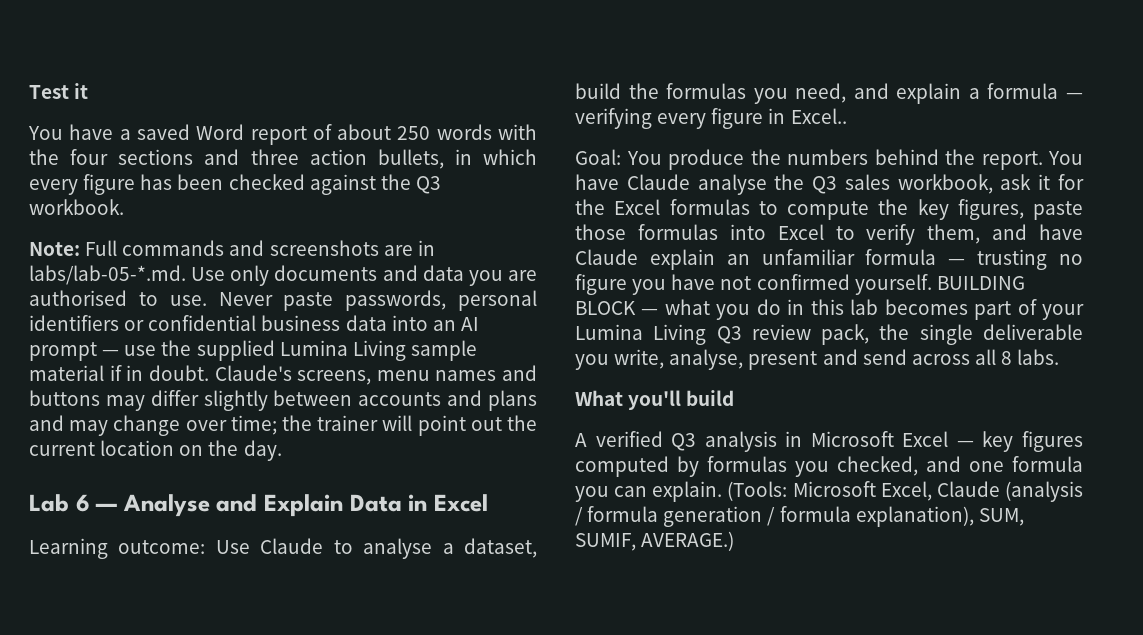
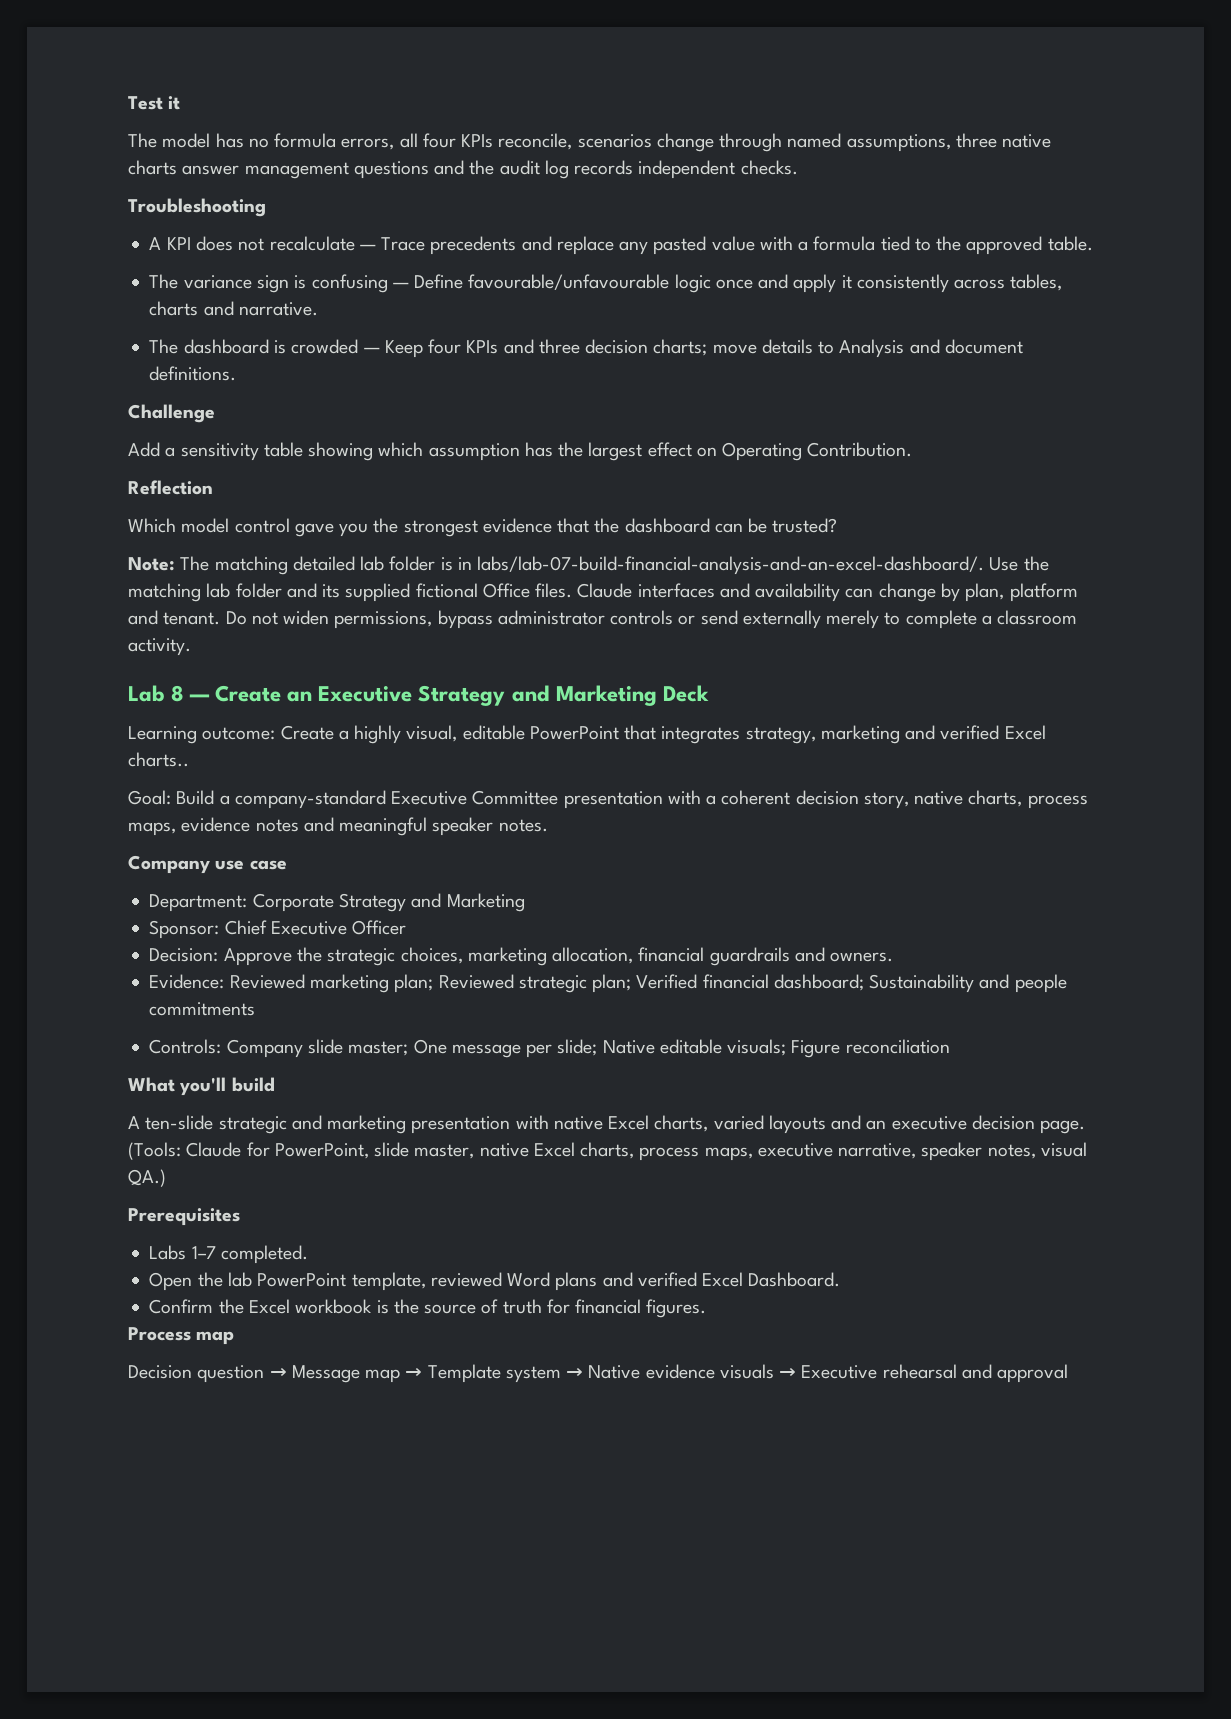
[28,124,537,145] [29,149,537,169] [29,174,441,195] [29,199,124,215] [29,240,435,256] [29,265,538,286] [29,290,537,311] [29,315,479,331] [29,340,477,361] [29,365,537,385] [29,390,538,411] [29,415,537,436] [29,440,282,461] [29,494,488,517] [29,538,538,559] [575,83,1083,104] [575,108,847,129] [575,149,1083,170] [575,174,1084,195] [575,199,1083,220] [575,224,1083,245] [575,249,1083,270] [575,274,1025,295] [575,299,1084,320] [575,324,1083,345] [575,349,1060,370] [575,390,735,410] [575,431,1083,452] [575,456,1083,477] [575,481,1083,502] [575,506,1024,527] [575,531,735,551] You have a saved Word report of about 250 words with the four sections and three action bullets, in which every figure has been checked against the Q3 workbook. // Note: Full commands and screenshots are in labs/lab-05-*.md. Use only documents and data you are authorised to use. Never paste passwords, personal identifiers or confidential business data into an AI prompt — use the supplied Lumina Living sample material if in doubt. Claude's screens, menu names and buttons may differ slightly between accounts and plans and may change over time; the trainer will point out the current location on the day. // Lab 6 — Analyse and Explain Data in Excel // Learning outcome: Use Claude to analyse a dataset, build the formulas you need, and explain a formula — verifying every figure in Excel.. // Goal: You produce the numbers behind the report. You have Claude analyse the Q3 sales workbook, ask it for the Excel formulas to compute the key figures, paste those formulas into Excel to verify them, and have Claude explain an unfamiliar formula — trusting no figure you have not confirmed yourself. BUILDING BLOCK — what you do in this lab becomes part of your Lumina Living Q3 review pack, the single deliverable you write, analyse, present and send across all 8 labs. // What you'll build // A verified Q3 analysis in Microsoft Excel — key figures computed by formulas you checked, and one formula you can explain. (Tools: Microsoft Excel, Claude (analysis / formula generation / formula explanation), SUM, SUMIF, AVERAGE.) -> [128,133,1052,152] [128,160,798,179] [128,198,266,217] [149,236,1093,255] [149,274,1063,293] [149,301,318,316] [149,339,1023,358] [149,366,237,381] [128,404,215,423] [128,442,913,461] [128,480,213,495] [128,518,838,537] [128,556,1049,575] [128,583,1078,602] [128,610,1078,629] [128,638,191,656] [128,685,709,706] [128,725,1046,744] [128,752,189,767] [128,790,1088,809] [128,817,548,836] [128,855,287,874] [149,893,525,912] [149,920,407,939] [149,947,894,966] [149,974,1067,993] [149,1002,256,1016] [149,1039,950,1058] [128,1077,275,1096] [128,1115,1086,1134] [128,1142,1087,1161] [128,1169,166,1187] [128,1208,240,1226] [149,1245,308,1264] [149,1272,841,1291] [149,1299,707,1318] [128,1327,235,1345] [128,1364,1069,1383] The model has no formula errors, all four KPIs reconcile, scenarios change through named assumptions, three native charts answer management questions and the audit log records independent checks. // Troubleshooting // A KPI does not recalculate — Trace precedents and replace any pasted value with a formula tied to the approved table. // The variance sign is confusing — Define favourable/unfavourable logic once and apply it consistently across tables, charts and narrative. // The dashboard is crowded — Keep four KPIs and three decision charts; move details to Analysis and document definitions. // Challenge // Add a sensitivity table showing which assumption has the largest effect on Operating Contribution. // Reflection // Which model control gave you the strongest evidence that the dashboard can be trusted? // Note: The matching detailed lab folder is in labs/lab-07-build-financial-analysis-and-an-excel-dashboard/. Use the matching lab folder and its supplied fictional Office files. Claude interfaces and availability can change by plan, platform and tenant. Do not widen permissions, bypass administrator controls or send externally merely to complete a classroom activity. // Lab 8 — Create an Executive Strategy and Marketing Deck // Learning outcome: Create a highly visual, editable PowerPoint that integrates strategy, marketing and verified Excel charts.. // Goal: Build a company-standard Executive Committee presentation with a coherent decision story, native charts, process maps, evidence notes and meaningful speaker notes. // Company use case // Department: Corporate Strategy and Marketing // Sponsor: Chief Executive Officer // Decision: Approve the strategic choices, marketing allocation, financial guardrails and owners. // Evidence: Reviewed marketing plan; Reviewed strategic plan; Verified financial dashboard; Sustainability and people commitments // Controls: Company slide master; One message per slide; Native editable visuals; Figure reconciliation // What you'll build // A ten-slide strategic and marketing presentation with native Excel charts, varied layouts and an executive decision page. (Tools: Claude for PowerPoint, slide master, native Excel charts, process maps, executive narrative, speaker notes, visual QA.) // Prerequisites // Labs 1–7 completed. // Open the lab PowerPoint template, reviewed Word plans and verified Excel Dashboard. // Confirm the Excel workbook is the source of truth for financial figures. // Process map // Decision question → Message map → Template system → Native evidence visuals → Executive rehearsal and approval

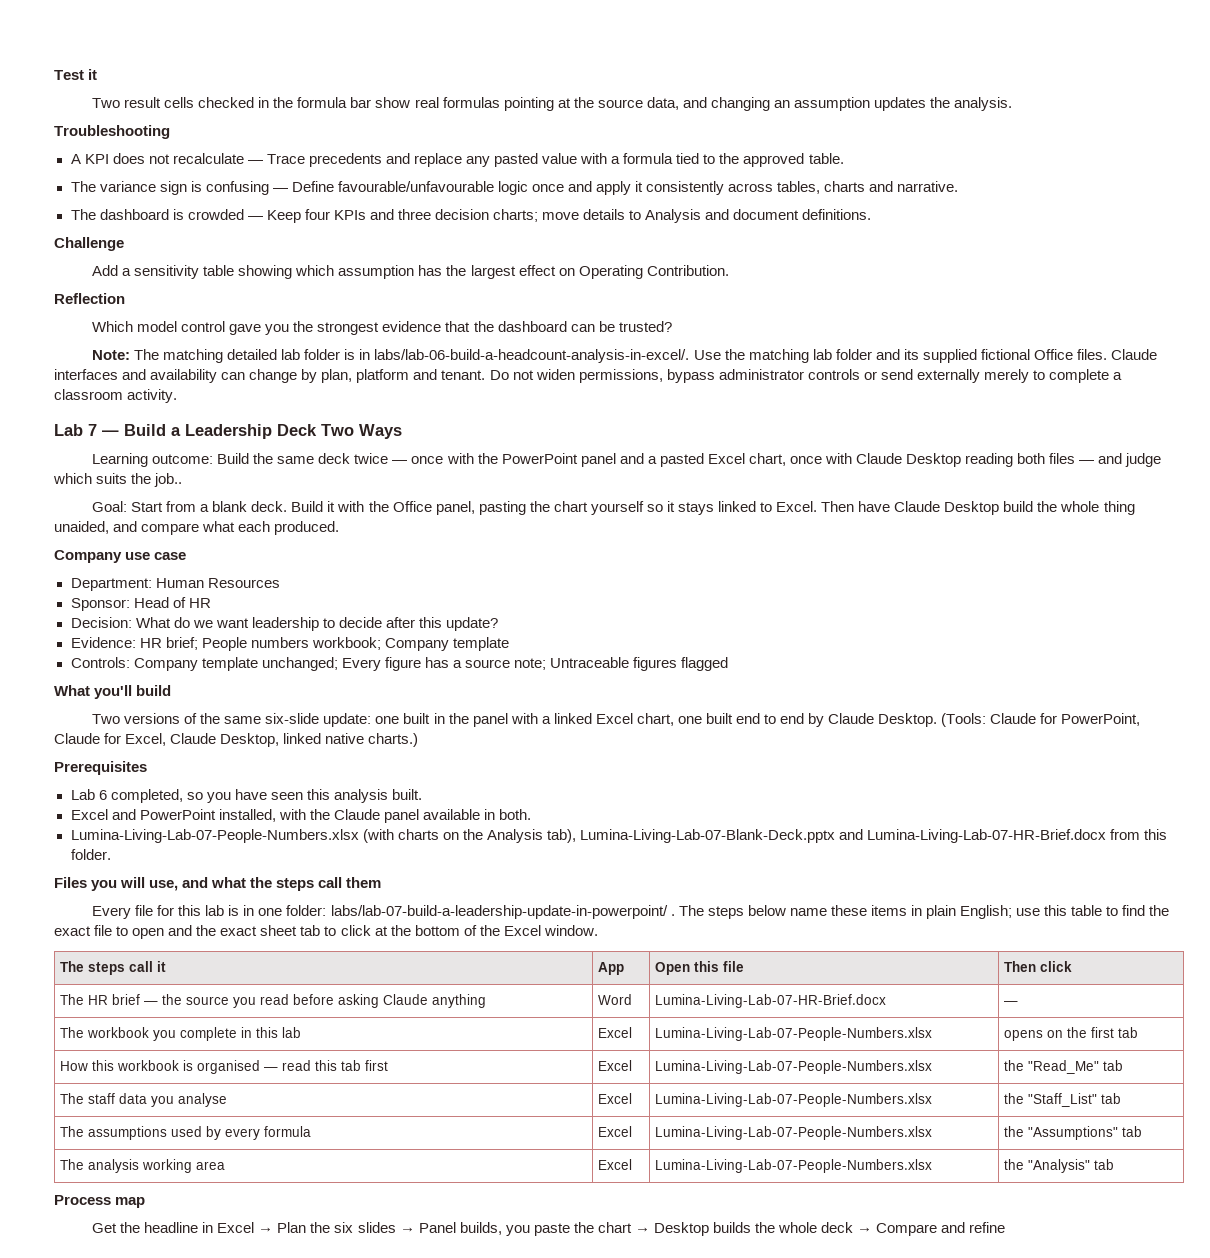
[128,133,1052,152] [128,160,798,179] The model has no formula errors, all four KPIs reconcile, scenarios change through named assumptions, three native charts answer management questions and the audit log records independent checks. -> [92,97,1013,111] Two result cells checked in the formula bar show real formulas pointing at the source data, and changing an assumption updates the analysis.
[477,556,985,575] labs/lab-07-build-financial-analysis-and-an-excel-dashboard/. -> [374,349,690,363] labs/lab-06-build-a-headcount-analysis-in-excel/.
[171,685,657,706] 8 — Create an Executive Strategy and Marketing -> [88,424,272,439] 7 — Build a Leadership
(709, 693) none -> [321,424,402,439] Two Ways
[280,725,1046,744] [128,752,189,767] [128,790,1088,809] [128,817,548,836] [128,855,287,874] [149,893,525,912] [149,920,407,939] [149,947,894,966] [149,974,1067,993] [149,1002,256,1016] [149,1039,950,1058] [128,1077,275,1096] [128,1115,1086,1134] [128,1142,1087,1161] [128,1169,166,1187] [128,1208,240,1226] [149,1245,308,1264] [149,1272,841,1291] [149,1299,707,1318] [128,1327,235,1345] [128,1364,1069,1383] Create a highly visual, editable PowerPoint that integrates strategy, marketing and verified Excel charts.. // Goal: Build a company-standard Executive Committee presentation with a coherent decision story, native charts, process maps, evidence notes and meaningful speaker notes. // Company use case // Department: Corporate Strategy and Marketing // Sponsor: Chief Executive Officer // Decision: Approve the strategic choices, marketing allocation, financial guardrails and owners. // Evidence: Reviewed marketing plan; Reviewed strategic plan; Verified financial dashboard; Sustainability and people commitments // Controls: Company slide master; One message per slide; Native editable visuals; Figure reconciliation // What you'll build // A ten-slide strategic and marketing presentation with native Excel charts, varied layouts and an executive decision page. (Tools: Claude for PowerPoint, slide master, native Excel charts, process maps, executive narrative, speaker notes, visual QA.) // Prerequisites // Labs 1–7 completed. // Open the lab PowerPoint template, reviewed Word plans and verified Excel Dashboard. // Confirm the Excel workbook is the source of truth for financial figures. // Process map // Decision question → Message map → Template system → Native evidence visuals → Executive rehearsal and approval -> [217,453,1162,467] [53,473,183,487] [92,501,1135,515] [54,521,340,535] [54,550,187,563] [70,578,280,591] [70,597,211,611] [70,617,499,631] [70,637,509,651] [70,657,729,671] [54,685,172,699] [92,713,1141,727] [54,733,419,747] [54,761,147,775] [70,789,422,803] [70,809,531,823] [70,829,1168,843] [70,849,111,860] [54,877,382,891] [92,905,1170,919] [54,925,598,939] [60,961,167,975] [598,962,625,975] [655,961,745,975] [1004,961,1073,972] [60,994,487,1008] [598,994,633,1005] [655,994,887,1008] [1004,1001,1019,1005] [60,1027,302,1041] [598,1027,633,1038] [655,1027,933,1041] [1004,1027,1139,1041] [60,1060,389,1074] [598,1060,633,1071] [655,1060,933,1074] [1004,1060,1124,1074] [60,1093,228,1107] [598,1093,633,1104] [655,1093,933,1107] [1004,1093,1122,1107] [60,1126,312,1140] [598,1126,633,1137] [655,1126,933,1140] [1004,1126,1143,1140] [60,1159,226,1173] [598,1159,633,1170] [655,1159,933,1173] [1004,1159,1115,1173] [54,1195,146,1208] [92,1222,1006,1236] Build the same deck twice — once with the PowerPoint panel and a pasted Excel chart, once with Claude Desktop reading both files — and judge which suits the job.. // Goal: Start from a blank deck. Build it with the Office panel, pasting the chart yourself so it stays linked to Excel. Then have Claude Desktop build the whole thing unaided, and compare what each produced. // Company use case // Department: Human Resources // Sponsor: Head of HR // Decision: What do we want leadership to decide after this update? // Evidence: HR brief; People numbers workbook; Company template // Controls: Company template unchanged; Every figure has a source note; Untraceable figures flagged // What you'll build // Two versions of the same six-slide update: one built in the panel with a linked Excel chart, one built end to end by Claude Desktop. (Tools: Claude for PowerPoint, Claude for Excel, Claude Desktop, linked native charts.) // Prerequisites // Lab 6 completed, so you have seen this analysis built. // Excel and PowerPoint installed, with the Claude panel available in both. // Lumina-Living-Lab-07-People-Numbers.xlsx (with charts on the Analysis tab), Lumina-Living-Lab-07-Blank-Deck.pptx and Lumina-Living-Lab-07-HR-Brief.docx from this folder. // Files you will use, and what the steps call them // Every file for this lab is in one folder: labs/lab-07-build-a-leadership-update-in-powerpoint/ . The steps below name these items in plain English; use this table to find the exact file to open and the exact sheet tab to click at the bottom of the Excel window. // The steps call it | App | Open this file | Then click // The HR brief — the source you read before asking Claude anything | Word | Lumina-Living-Lab-07-HR-Brief.docx | — // The workbook you complete in this lab | Excel | Lumina-Living-Lab-07-People-Numbers.xlsx | opens on the first tab // How this workbook is organised — read this tab first | Excel | Lumina-Living-Lab-07-People-Numbers.xlsx | the "Read_Me" tab // The staff data you analyse | Excel | Lumina-Living-Lab-07-People-Numbers.xlsx | the "Staff_List" tab // The assumptions used by every formula | Excel | Lumina-Living-Lab-07-People-Numbers.xlsx | the "Assumptions" tab // The analysis working area | Excel | Lumina-Living-Lab-07-People-Numbers.xlsx | the "Analysis" tab // Process map // Get the headline in Excel → Plan the six slides → Panel builds, you paste the chart → Desktop builds the whole deck → Compare and refine

